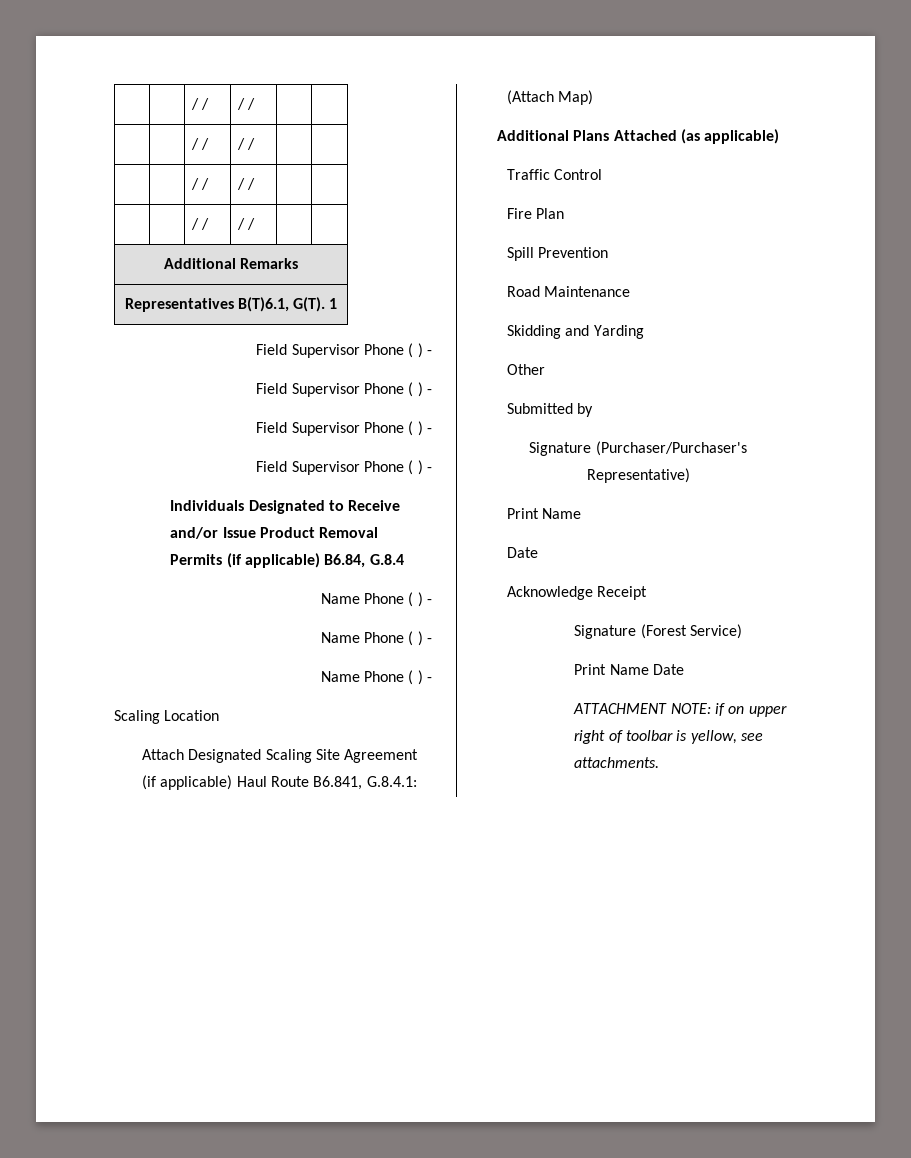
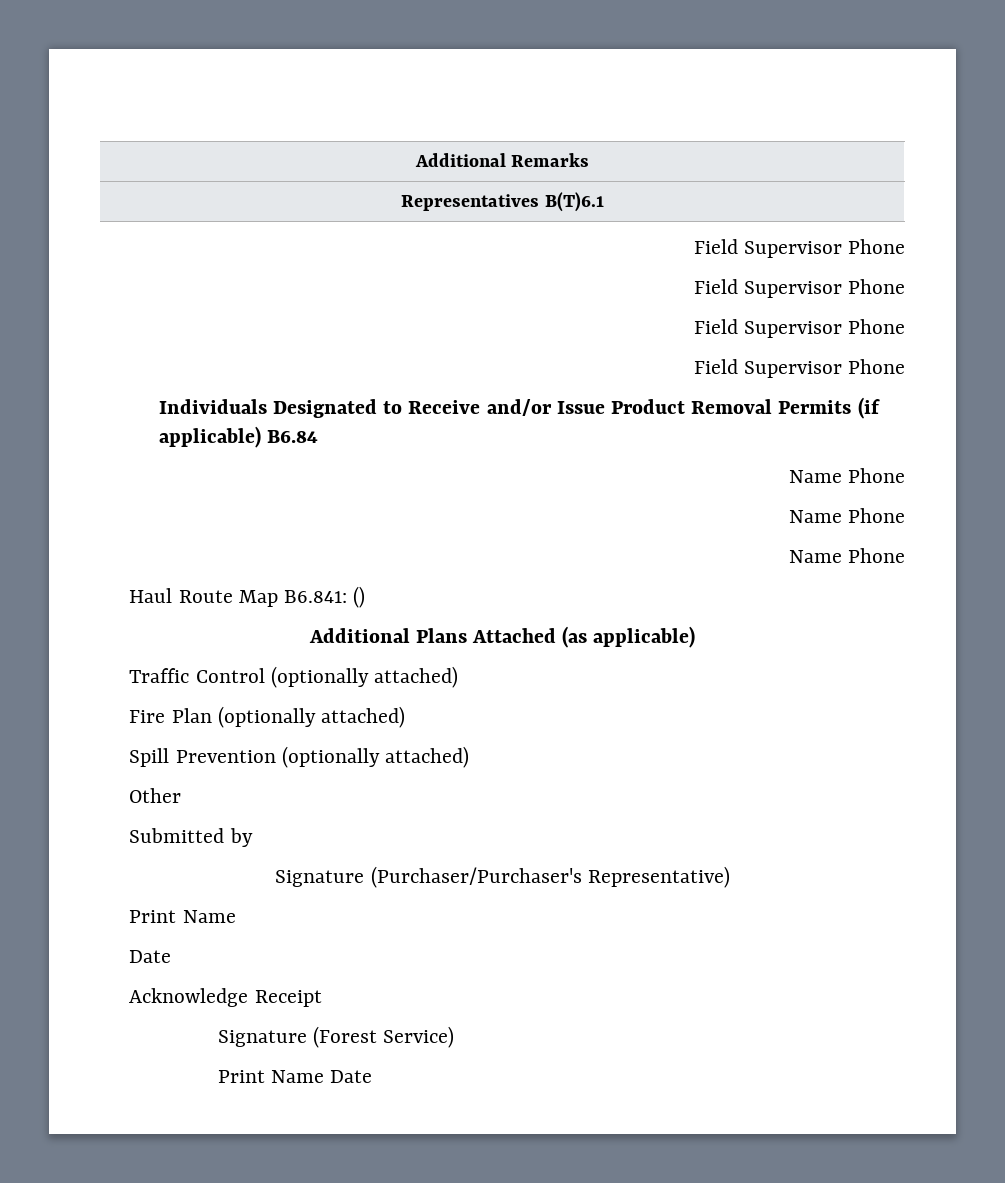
[190,98,210,110] [236,98,256,110] [190,138,210,150] [236,138,256,150] [190,178,210,190] [236,178,256,190] [190,218,210,230] [236,218,256,230] | | / / | / / | | // | | / / | / / | | // | | / / | / / | | // | | / / | / / | | // -> (414, 160) none
[237,297,338,312] [256,343,432,358] [256,382,432,397] [256,421,432,436] [256,460,432,475] B(T)6.1, G(T). 1 // Field Supervisor Phone ( ) - // Field Supervisor Phone ( ) - // Field Supervisor Phone ( ) - // Field Supervisor Phone ( ) - -> [544,192,604,212] [693,239,905,258] [693,279,905,298] [693,319,905,338] [693,359,905,378] B(T)6.1 // Field Supervisor Phone // Field Supervisor Phone // Field Supervisor Phone // Field Supervisor Phone
[324,554,404,568] [320,592,432,607] [320,631,432,646] [320,670,432,685] [114,710,220,724] [142,749,419,763] [142,775,417,790] [507,90,594,105] B6.84, G.8.4 // Name Phone ( ) - // Name Phone ( ) - // Name Phone ( ) - // Scaling Location // Attach Designated Scaling Site Agreement (if applicable) Haul Route B6.841, G.8.4.1: (Attach Map) -> [266,430,318,443] [788,468,905,483] [788,508,905,523] [788,548,905,563] [129,586,366,608] B6.84 // Name Phone // Name Phone // Name Phone // Haul Route Map B6.841: ()
(603, 174) none -> [270,666,459,688] (optionally attached)
(565, 213) none -> [217,706,406,728] (optionally attached)
[507,286,631,297] [507,325,644,339] // Road Maintenance // Skidding and Yarding -> [281,746,470,768] (optionally attached)
[573,703,787,717] [574,730,763,744] [574,757,660,768] // ATTACHMENT NOTE: if on upper right of toolbar is yellow, see attachments. -> (372, 1076) none

